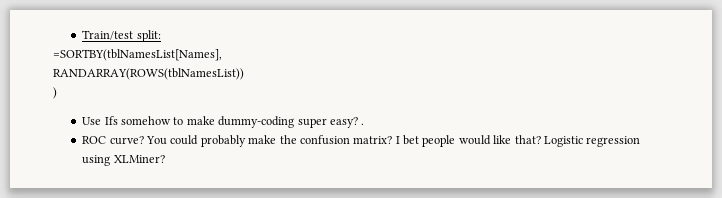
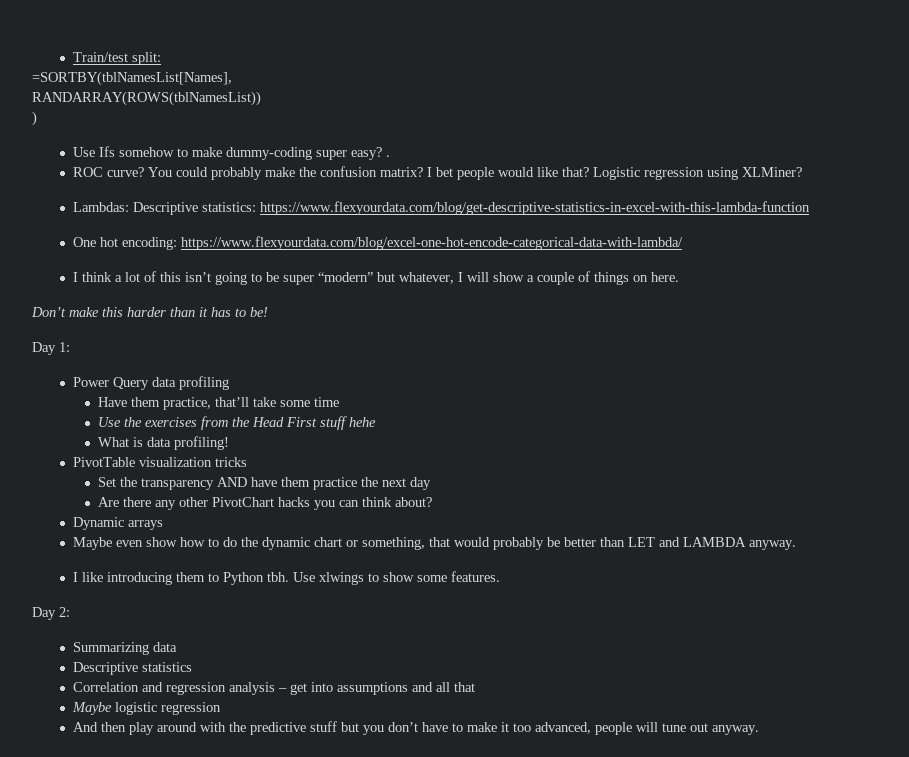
(165, 159) none -> [73,201,811,215] [73,236,684,250] [73,271,680,285] [31,307,268,317] [32,342,70,355] [73,376,230,390] [98,397,340,410] [98,416,377,430] [98,436,230,450] [73,457,248,467] [98,477,432,490] [98,497,433,510] [73,517,164,530] [73,537,797,550] [73,571,501,585] [32,607,70,620] [73,642,178,655] [73,662,193,675] [73,682,476,695] [72,702,222,715] [73,721,760,735] // Lambdas: Descriptive statistics: https://www.flexyourdata.com/blog/get-descriptive-statistics-in-excel-with-this-lambda-function // One hot encoding: https://www.flexyourdata.com/blog/excel-one-hot-encode-categorical-data-with-lambda/ // I think a lot of this isn’t going to be super “modern” but whatever, I will show a couple of things on here. // Don’t make this harder than it has to be! // Day 1: // Power Query data profiling // Have them practice, that’ll take some time // Use the exercises from the Head First stuff hehe // What is data profiling! // PivotTable visualization tricks // Set the transparency AND have them practice the next day // Are there any other PivotChart hacks you can think about? // Dynamic arrays // Maybe even show how to do the dynamic chart or something, that would probably be better than LET and LAMBDA anyway. // I like introducing them to Python tbh. Use xlwings to show some features. // Day 2: // Summarizing data // Descriptive statistics // Correlation and regression analysis – get into assumptions and all that // Maybe logistic regression // And then play around with the predictive stuff but you don’t have to make it too advanced, people will tune out anyway.

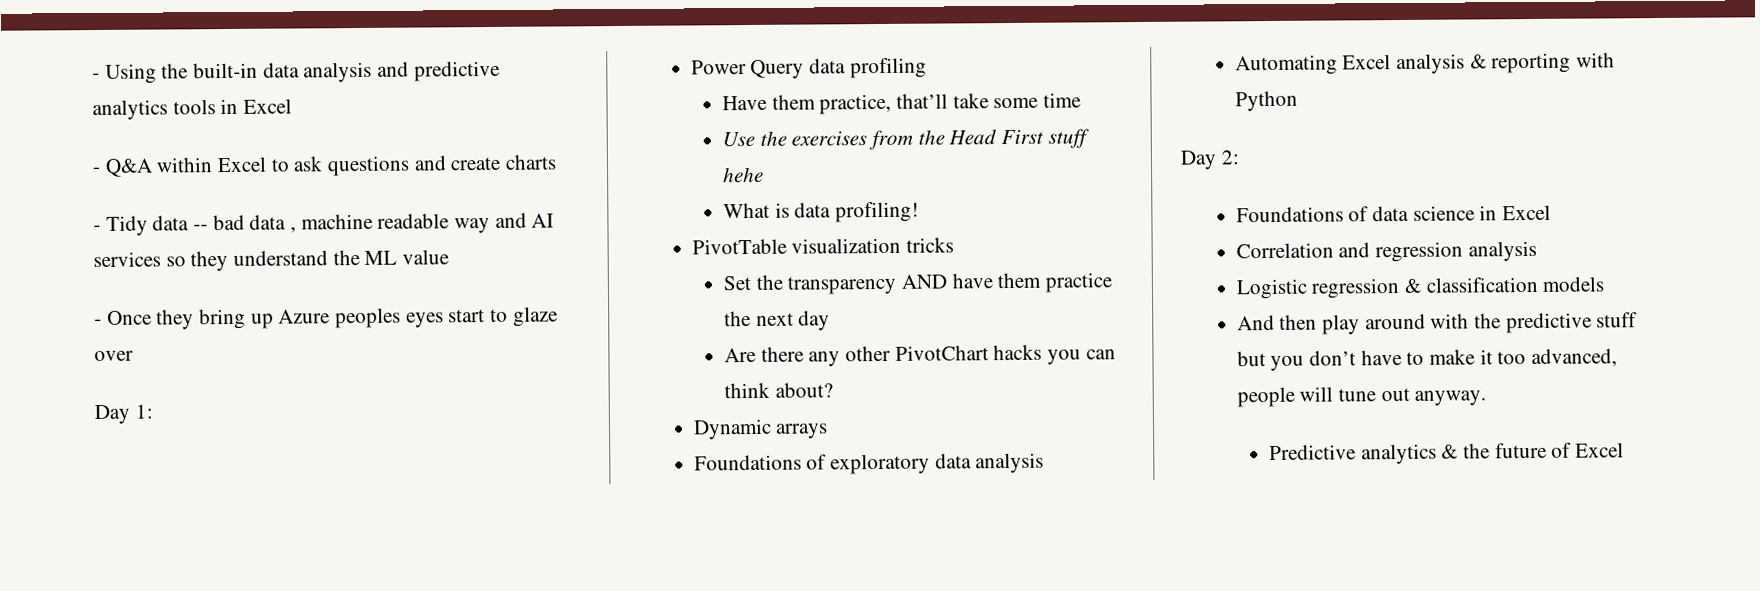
[73,52,162,65] [32,71,232,86] [32,91,261,106] [32,111,37,126] [73,146,391,160] [73,166,803,180] [73,201,811,215] [73,236,684,250] [73,271,680,285] [31,307,268,317] Train/test split: // =SORTBY(tblNamesList[Names], // RANDARRAY(ROWS(tblNamesList)) // ) // Use Ifs somehow to make dummy-coding super easy? . // ROC curve? You could probably make the confusion matrix? I bet people would like that? Logistic regression using XLMiner? // Lambdas: Descriptive statistics: https://www.flexyourdata.com/blog/get-descriptive-statistics-in-excel-with-this-lambda-function // One hot encoding: https://www.flexyourdata.com/blog/excel-one-hot-encode-categorical-data-with-lambda/ // I think a lot of this isn’t going to be super “modern” but whatever, I will show a couple of things on here. // Don’t make this harder than it has to be! -> [92,60,500,84] [92,98,293,121] [92,154,558,177] [93,212,555,236] [93,249,450,272] [94,306,558,330] [94,350,134,362] - Using the built-in data analysis and predictive analytics tools in Excel // - Q&A within Excel to ask questions and create charts // - Tidy data -- bad data , machine readable way and AI services so they understand the ML value // - Once they bring up Azure peoples eyes start to glaze over
[73,537,797,550] [73,571,501,585] Maybe even show how to do the dynamic chart or something, that would probably be better than LET and LAMBDA anyway. // I like introducing them to Python tbh. Use xlwings to show some features. -> [693,452,1045,475] [1234,52,1615,76] [1234,90,1298,112] Foundations of exploratory data analysis // Automating Excel analysis & reporting with Python
[73,642,178,655] [73,662,193,675] Summarizing data // Descriptive statistics -> [1235,204,1551,223] Foundations of data science in Excel
[278,682,476,695] [72,702,222,715] – get into assumptions and all that // Maybe logistic regression -> [1235,276,1605,300] // Logistic regression & classification models
(760, 730) none -> [1268,442,1624,465] // Predictive analytics & the future of Excel

